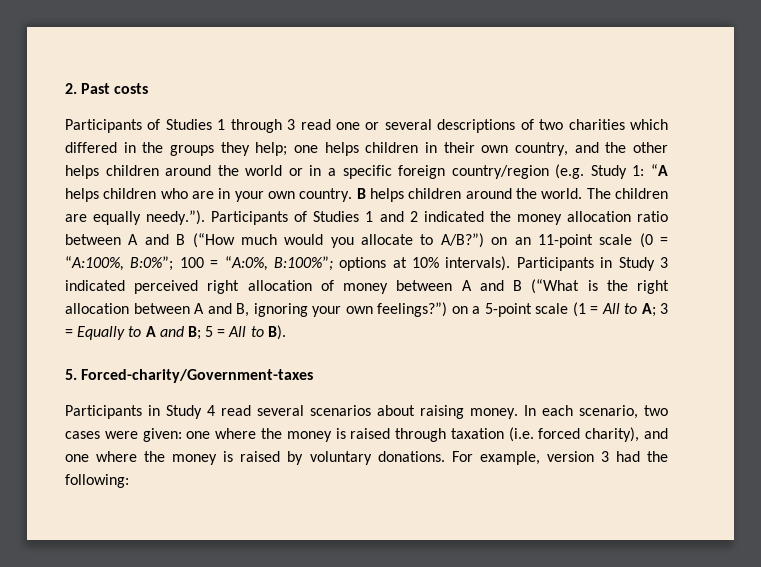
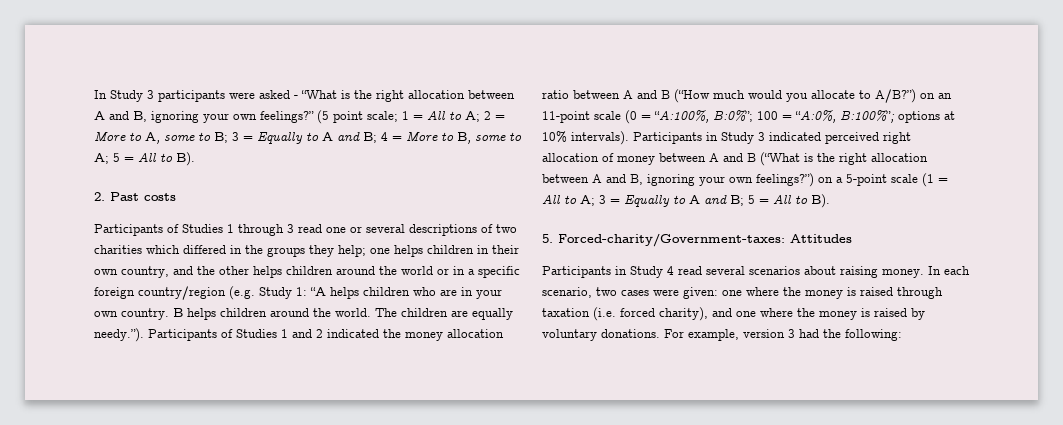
(65, 88) none -> [94,90,515,102] [94,110,505,124] [94,131,522,144] [94,152,195,166] In Study 3 participants were asked - “What is the right allocation between A and B, ignoring your own feelings?” (5 point scale; 1 = All to A; 2 = More to A, some to B; 3 = Equally to A and B; 4 = More to B, some to A; 5 = All to B). //
[81,369,314,383] Forced-charity/Government-taxes -> [558,233,852,247] Forced-charity/Government-taxes: Attitudes

